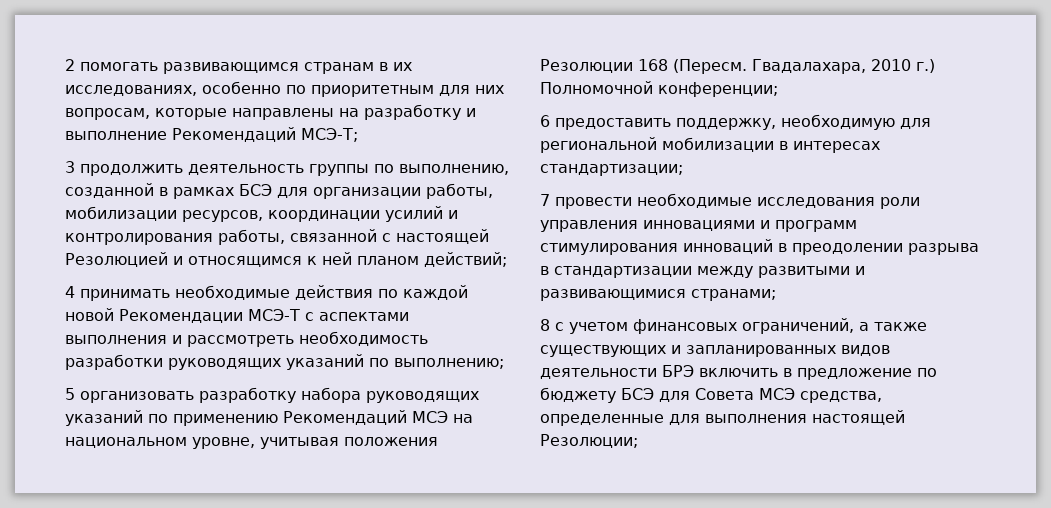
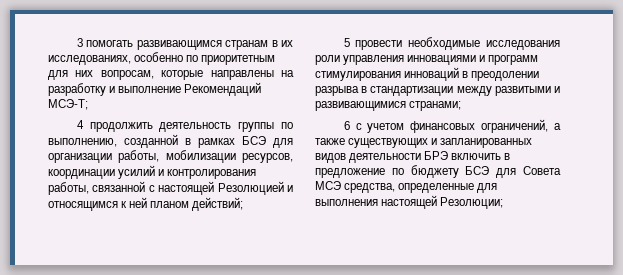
[65,59,75,71] 2 -> [76,38,83,47] 3
[65,161,75,173] 3 -> [76,120,84,129] 4
[65,285,468,301] [65,308,409,323] [65,331,428,347] [65,354,504,370] [65,387,479,403] [65,410,473,426] [65,437,438,449] [540,59,935,74] [540,81,778,97] [540,114,931,130] [540,137,880,153] [540,164,683,176] [540,194,550,206] 4 принимать необходимые действия по каждой новой Рекомендации МСЭ-Т с аспектами выполнения и рассмотреть необходимость разработки руководящих указаний по выполнению; // 5 организовать разработку набора руководящих указаний по применению Рекомендаций МСЭ на национальном уровне, учитывая положения Резолюции 168 (Пересм. Гвадалахара, 2010 г.) Полномочной конференции; // 6 предоставить поддержку, необходимую для региональной мобилизации в интересах стандартизации; // 7 -> [343,38,350,47] 5
[540,319,550,331] 8 -> [343,121,350,130] 6

